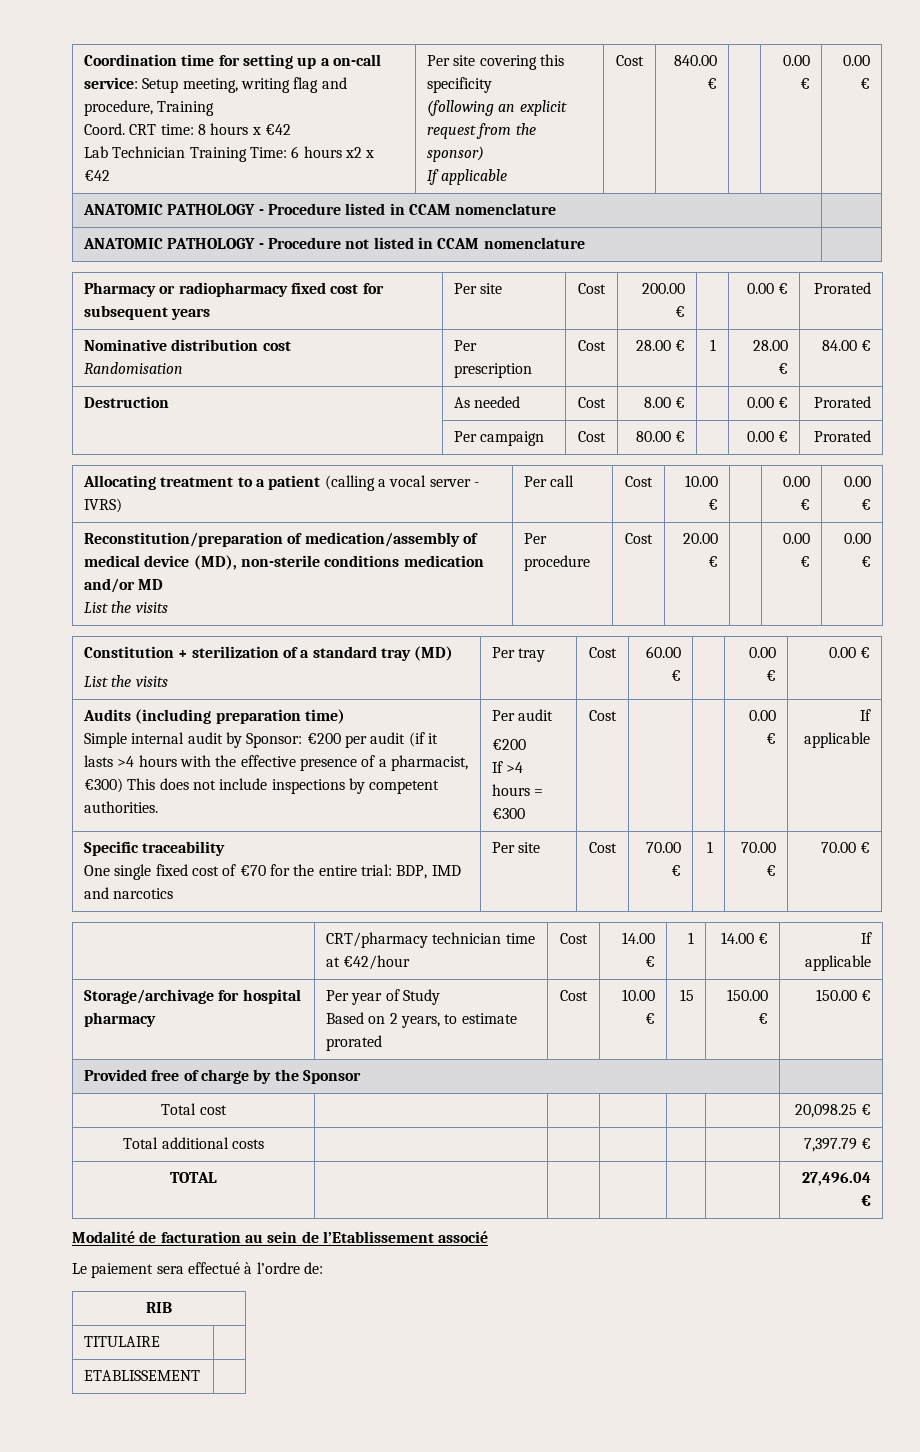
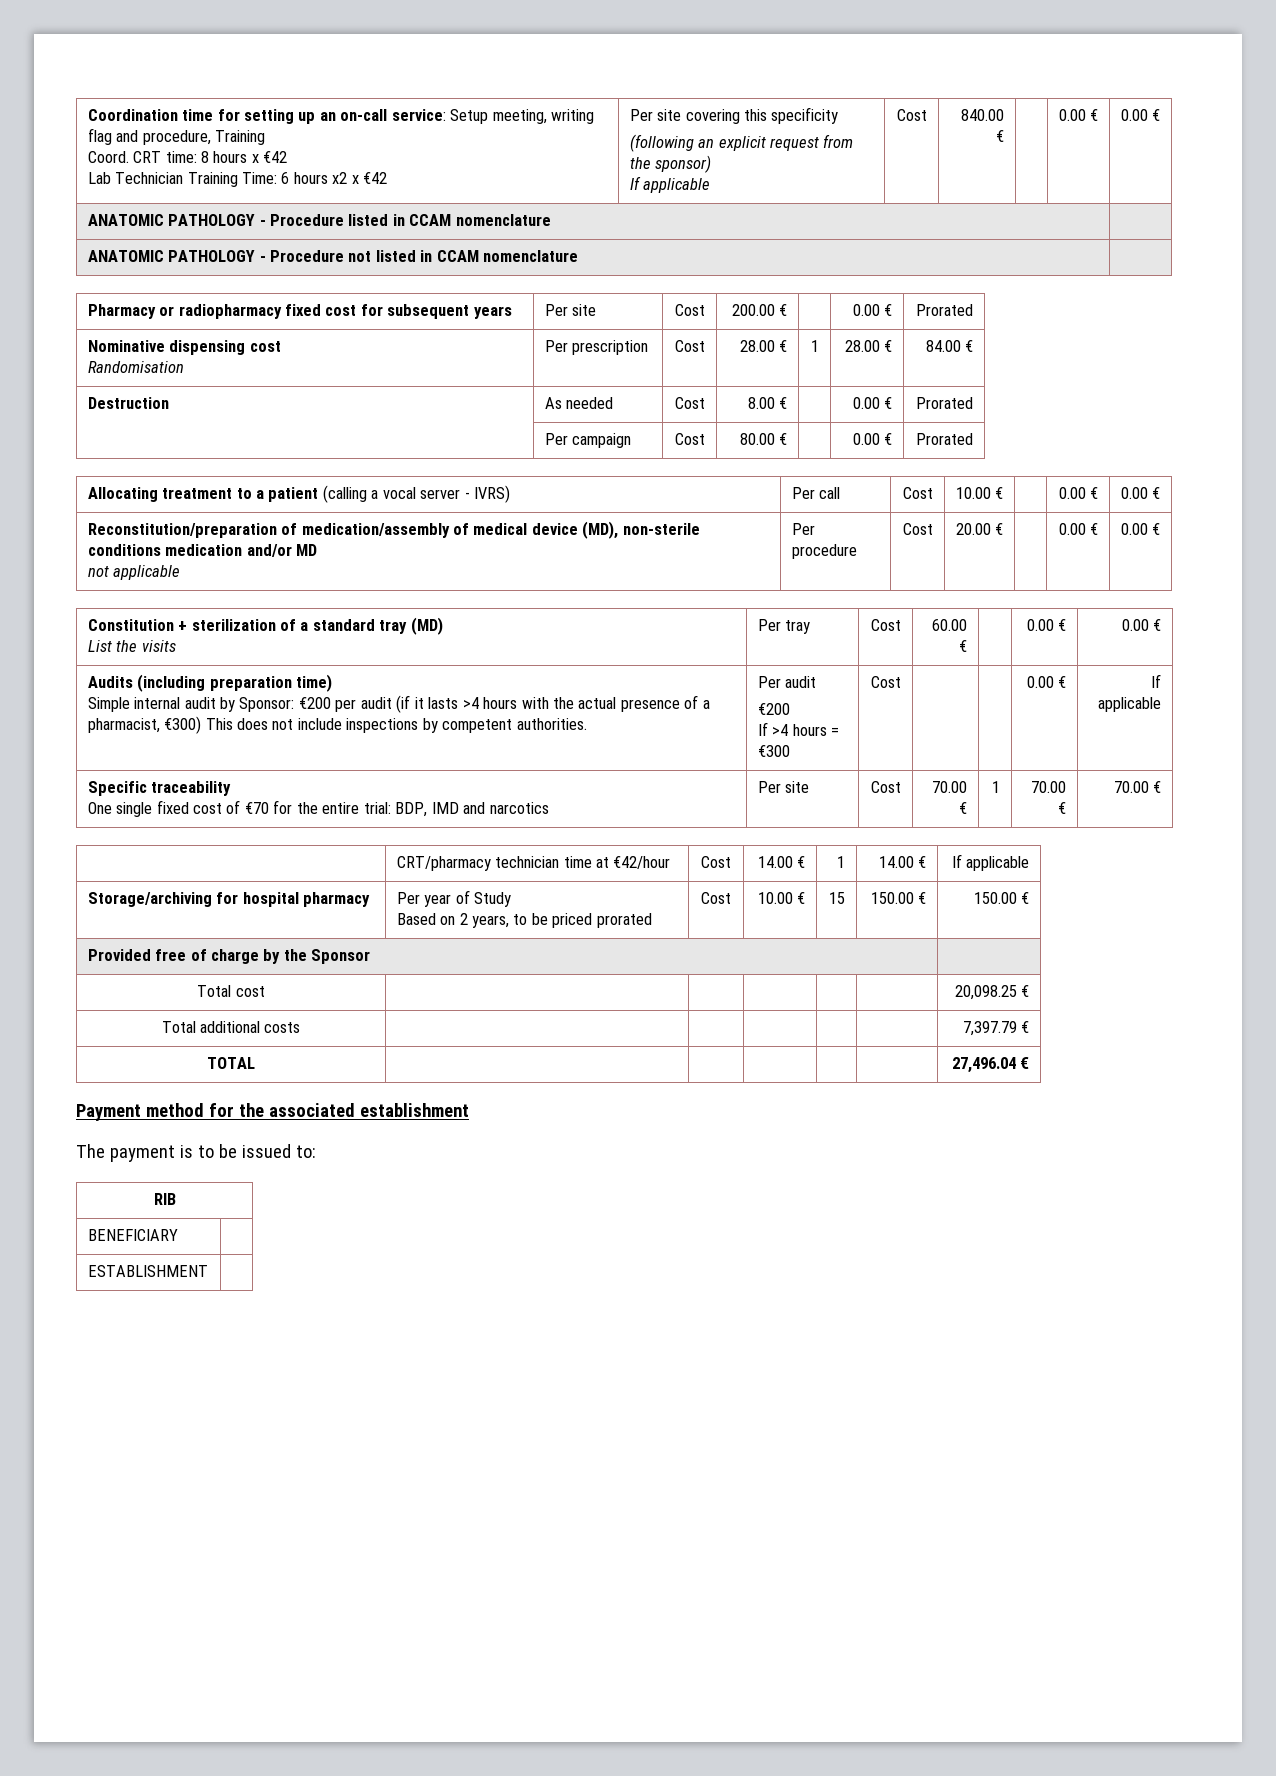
[320,58,330,66] a -> [319,112,336,121] an
[171,339,259,351] distribution -> [169,340,246,355] dispensing
[84,601,168,613] List the visits -> [87,565,181,580] not applicable
[240,755,296,767] effective -> [578,697,617,709] actual
[84,989,215,1004] Storage/archivage -> [87,892,212,907] Storage/archiving
[461,1013,517,1024] estimate -> [531,913,593,928] be priced
[72,1231,489,1243] [72,1262,323,1278] Modalité de facturation au sein de l’Etablissement associé // Le paiement sera effectué à l’ordre de: -> [76,1103,469,1121] [76,1144,316,1162] Payment method for the associated establishment // The payment is to be issued to:
[84,1336,161,1347] [84,1370,201,1381] TITULAIRE | // ETABLISSEMENT -> [87,1229,178,1241] [87,1265,208,1277] BENEFICIARY | // ESTABLISHMENT

